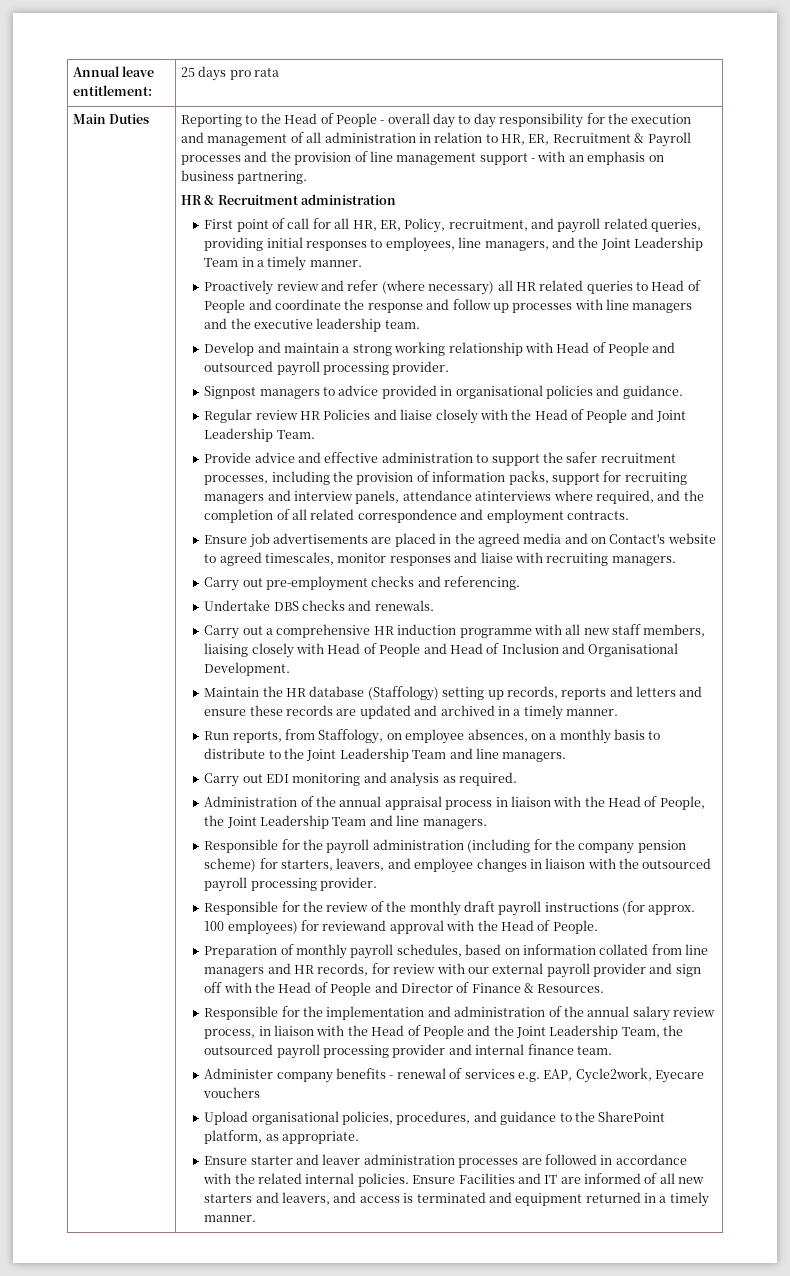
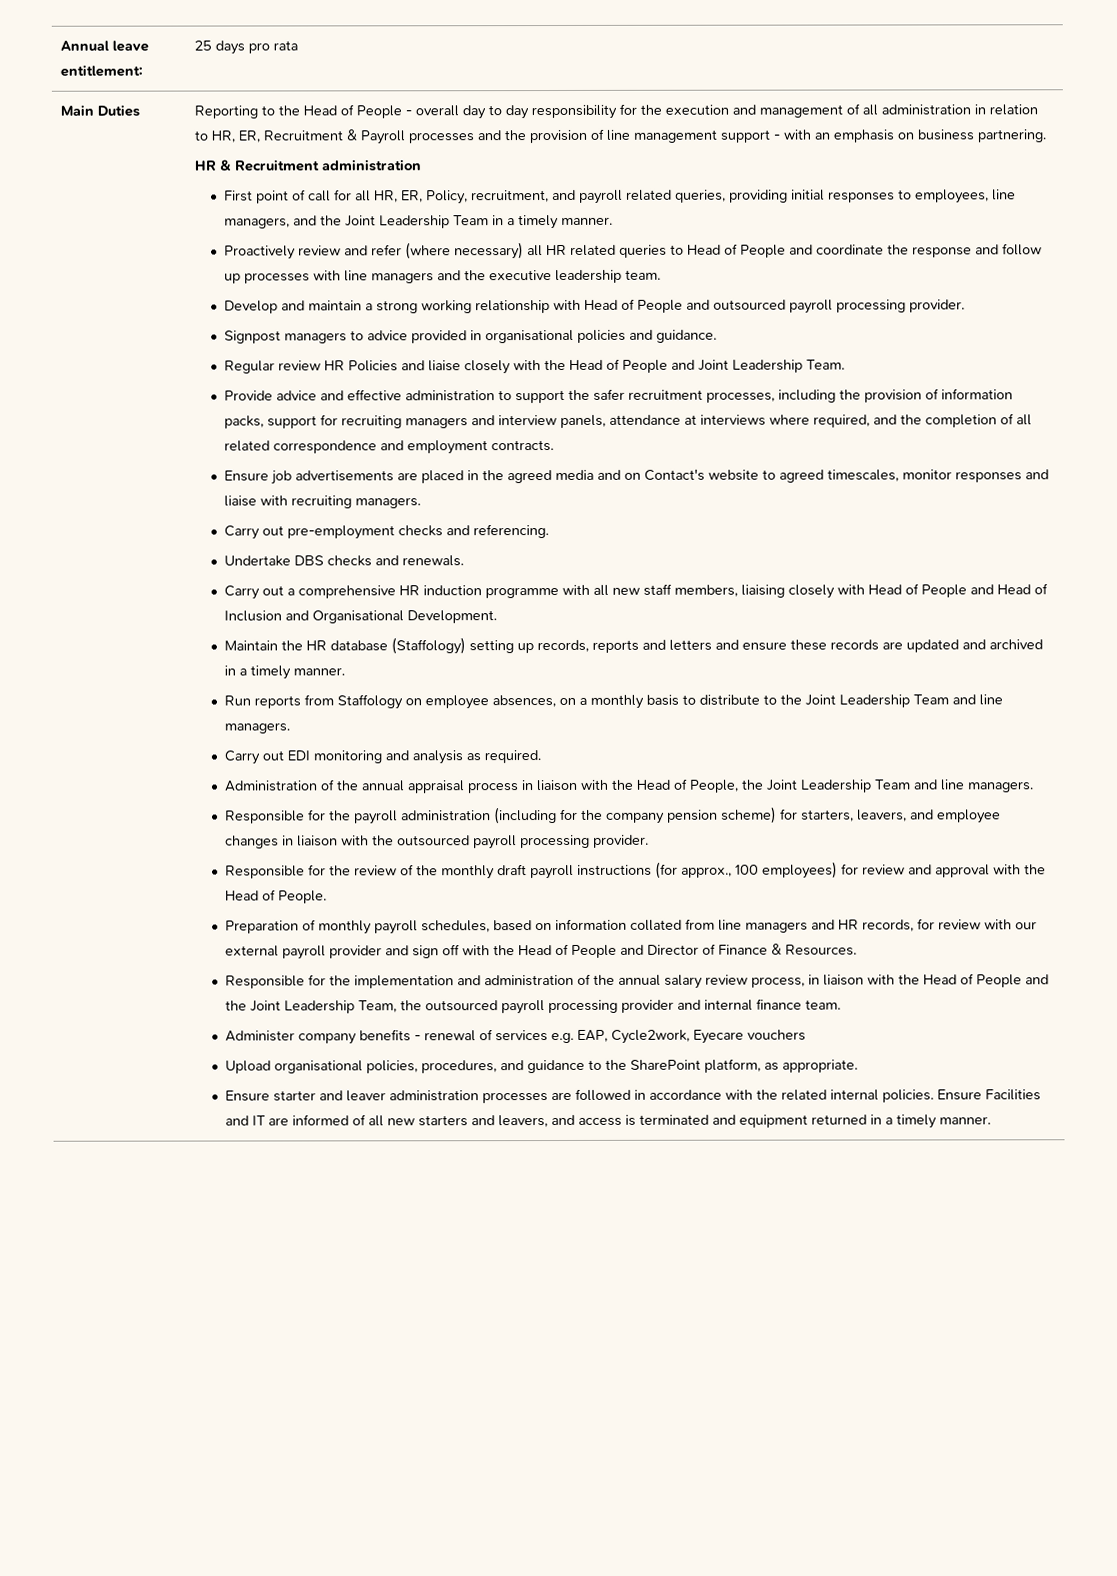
[475,491,552,501] atinterviews -> [684,414,767,426] at interviews
[232,729,384,744] reports, from Staffology, -> [254,694,404,710] reports from Staffology
[648,905,696,915] approx. -> [681,866,733,878] approx.,
[322,920,387,931] reviewand -> [862,864,933,875] review and

